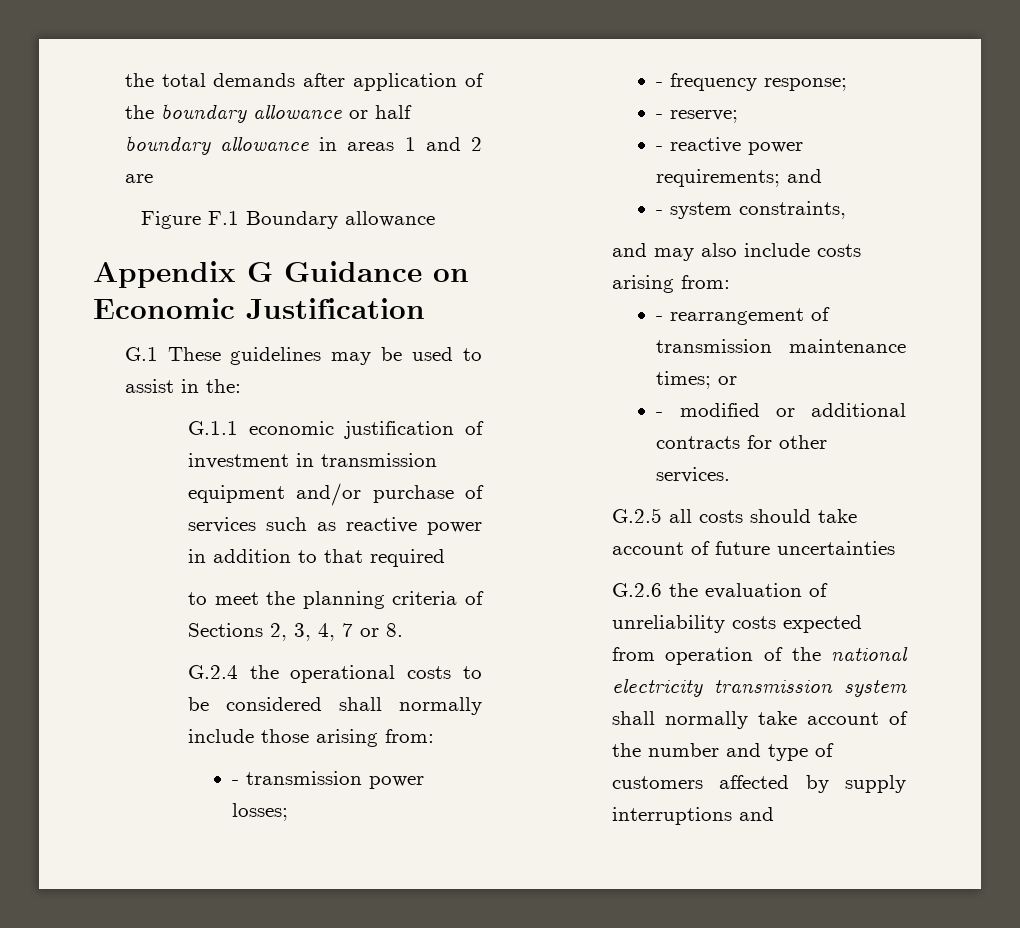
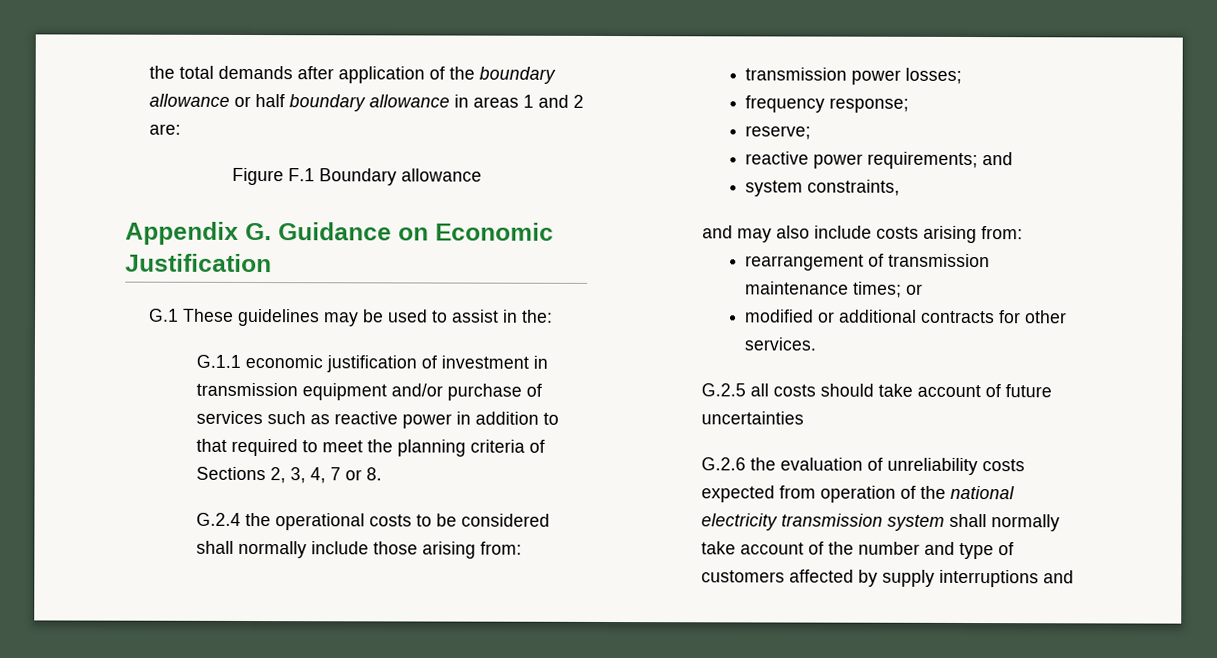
[124,174,153,183] are -> [149,123,182,135] are:
[247,262,273,282] G -> [245,222,272,241] G.
(445, 558) // -> (299, 447) none
[232,780,240,785] - -> (523, 548) none
[656,82,664,87] - -> (963, 75) none
[656,114,664,119] - -> (910, 105) none
[656,146,664,151] - -> (812, 132) none
[656,210,664,215] - -> (1014, 159) none
[656,316,664,321] - -> (1024, 233) none
[656,412,664,417] - -> (924, 289) none

